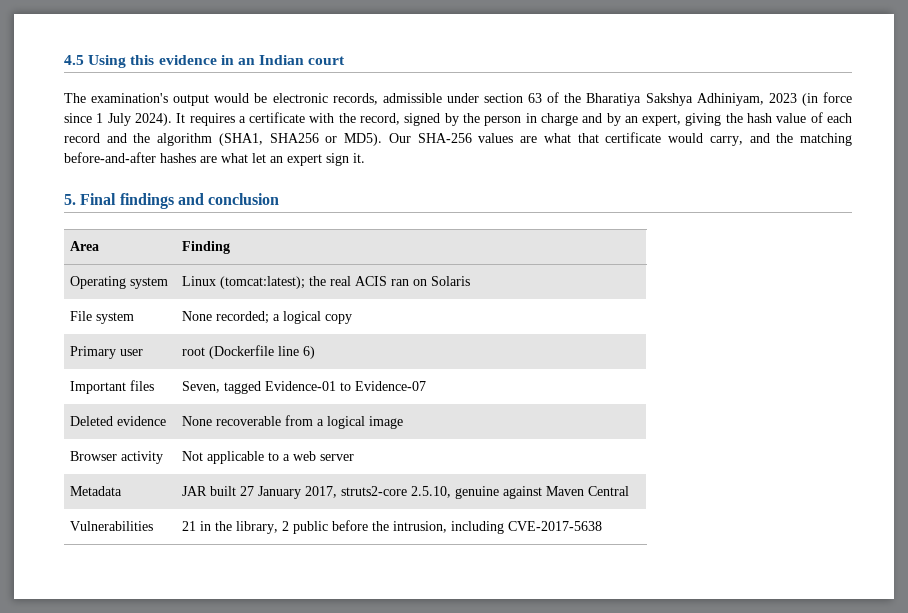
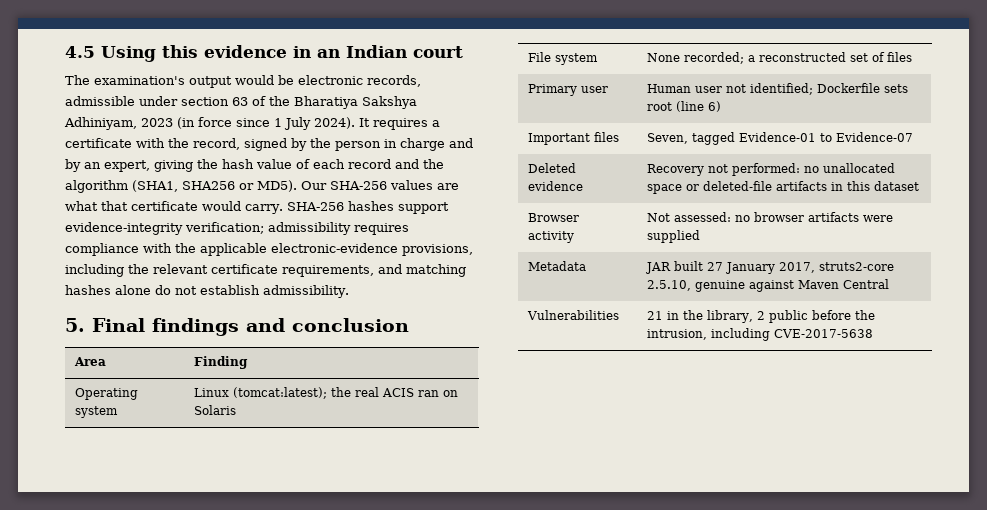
[709,133,852,146] [64,152,365,166] carry, and the matching before-and-after hashes are what let an expert sign it. -> [245,201,449,214] [65,222,409,235] [65,243,473,256] [65,264,466,277] [65,285,349,298] carry. SHA-256 hashes support evidence-integrity verification; admissibility requires compliance with the applicable electronic-evidence provisions, including the relevant certificate requirements, and matching hashes alone do not establish admissibility.
[283,311,353,324] [70,346,144,359] [182,345,300,359] logical copy // Primary user | root (Dockerfile line -> [759,52,913,62] [528,84,609,96] [647,83,909,95] [647,101,705,112] reconstructed set of files // Primary user | Human user not identified; Dockerfile sets root (line
[182,415,404,429] [70,451,164,464] [182,451,355,464] None recoverable from a logical image // Browser activity | Not applicable to a web server -> [647,163,896,176] [647,181,920,194] [528,213,580,222] [528,231,575,243] [647,212,894,222] [647,230,701,243] Recovery not performed: no unallocated space or deleted-file artifacts in this dataset // Browser activity | Not assessed: no browser artifacts were supplied

